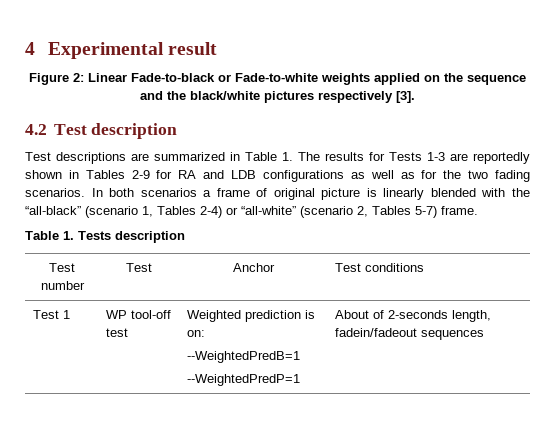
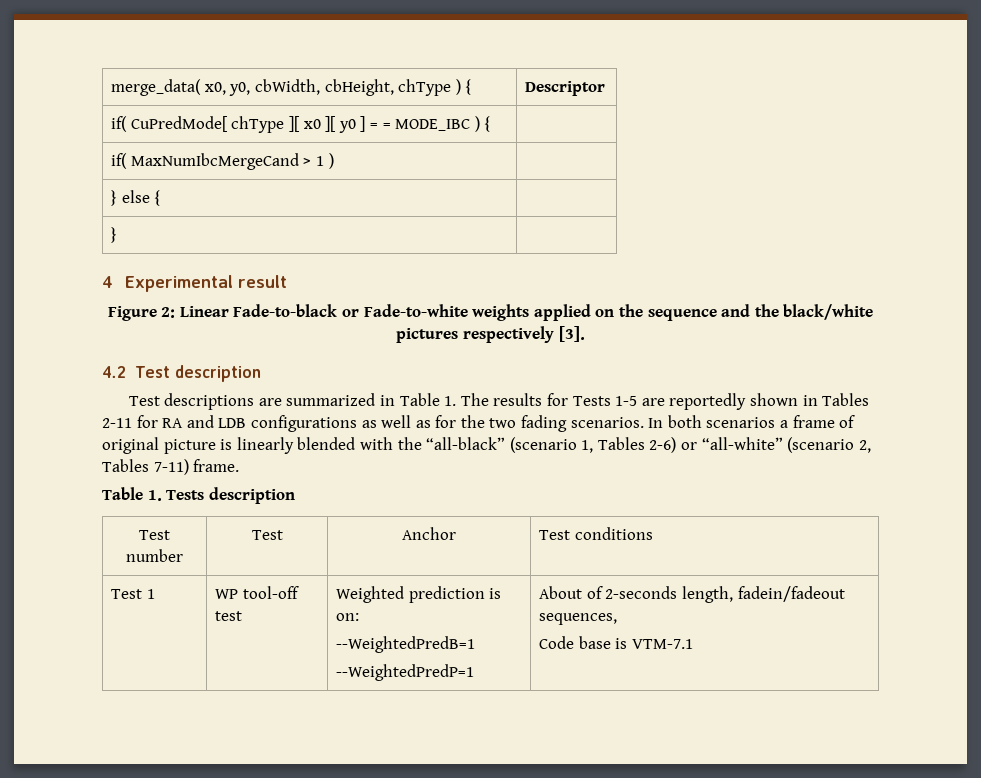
(25, 48) none -> [111,79,472,96] [525,81,606,96] [111,116,491,133] [111,153,334,170] [111,190,161,206] [111,227,118,243] merge_data( x0, y0, cbWidth, cbHeight, chType ) { | Descriptor // if( CuPredMode[ chType ][ x0 ][ y0 ] = = MODE_IBC ) { | // if( MaxNumIbcMergeCand > 1 ) | // } else { | // } | //
[427,152,445,161] 1-3 -> [615,396,638,406] 1-5
[131,170,150,179] 2-9 -> [102,418,132,428] 2-11
[200,206,222,218] 2-4) -> [649,437,677,453] 2-6)
[415,206,437,218] 5-7) -> [153,459,189,475] 7-11)
[420,330,484,340] sequences -> [539,613,618,625] [539,636,693,649] sequences, // Code base is VTM-7.1

